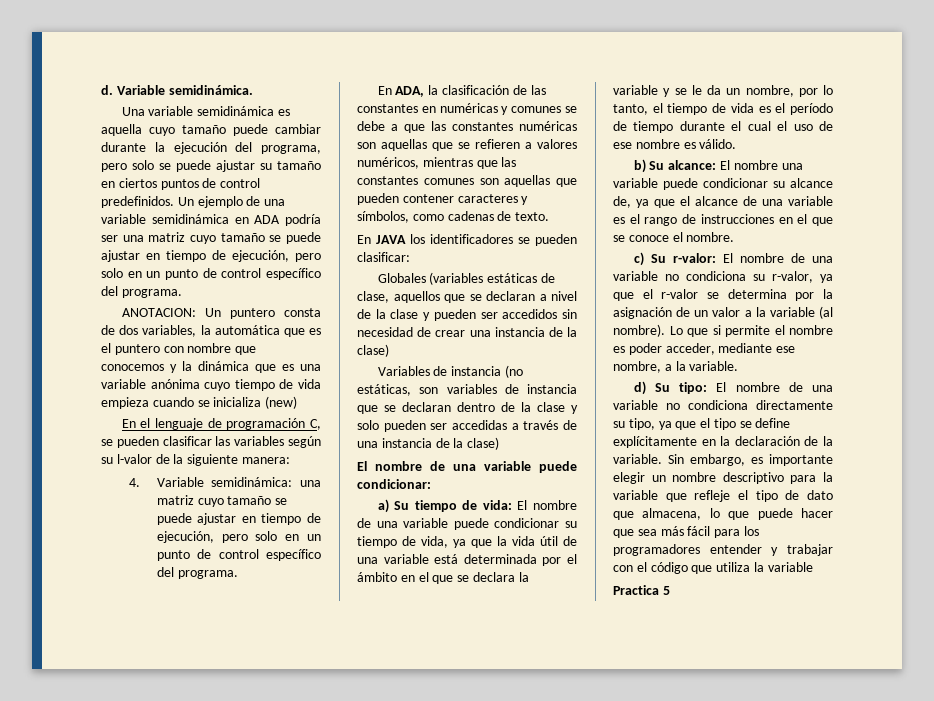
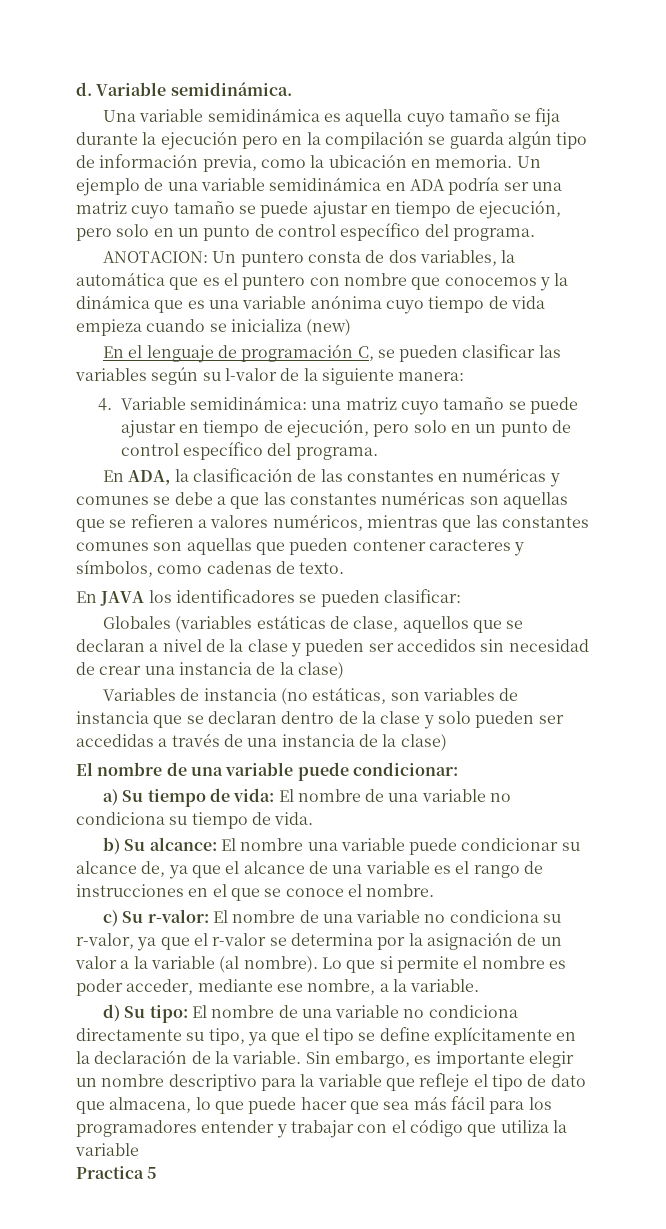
[233,124,321,136] puede cambiar -> [514,108,561,127] se fija
[235,142,321,154] [101,160,321,172] [101,178,261,190] [101,196,174,208] del programa, pero solo se puede ajustar su tamaño en ciertos puntos de control predefinidos. -> [241,131,588,149] [76,154,513,172] pero en la compilación se guarda algún tipo de información previa, como la ubicación en memoria.
[453,518,560,530] puede condicionar -> [490,793,512,802] [76,812,165,825] no condiciona
[421,536,577,548] [357,554,577,566] [357,572,529,584] [613,85,833,97] [613,103,833,115] [613,121,833,133] [613,139,737,149] vida, ya que la vida útil de una variable está determinada por el ámbito en el que se declara la variable y se le da un nombre, por lo tanto, el tiempo de vida es el período de tiempo durante el cual el uso de ese nombre es válido. -> [274,812,314,825] vida.

